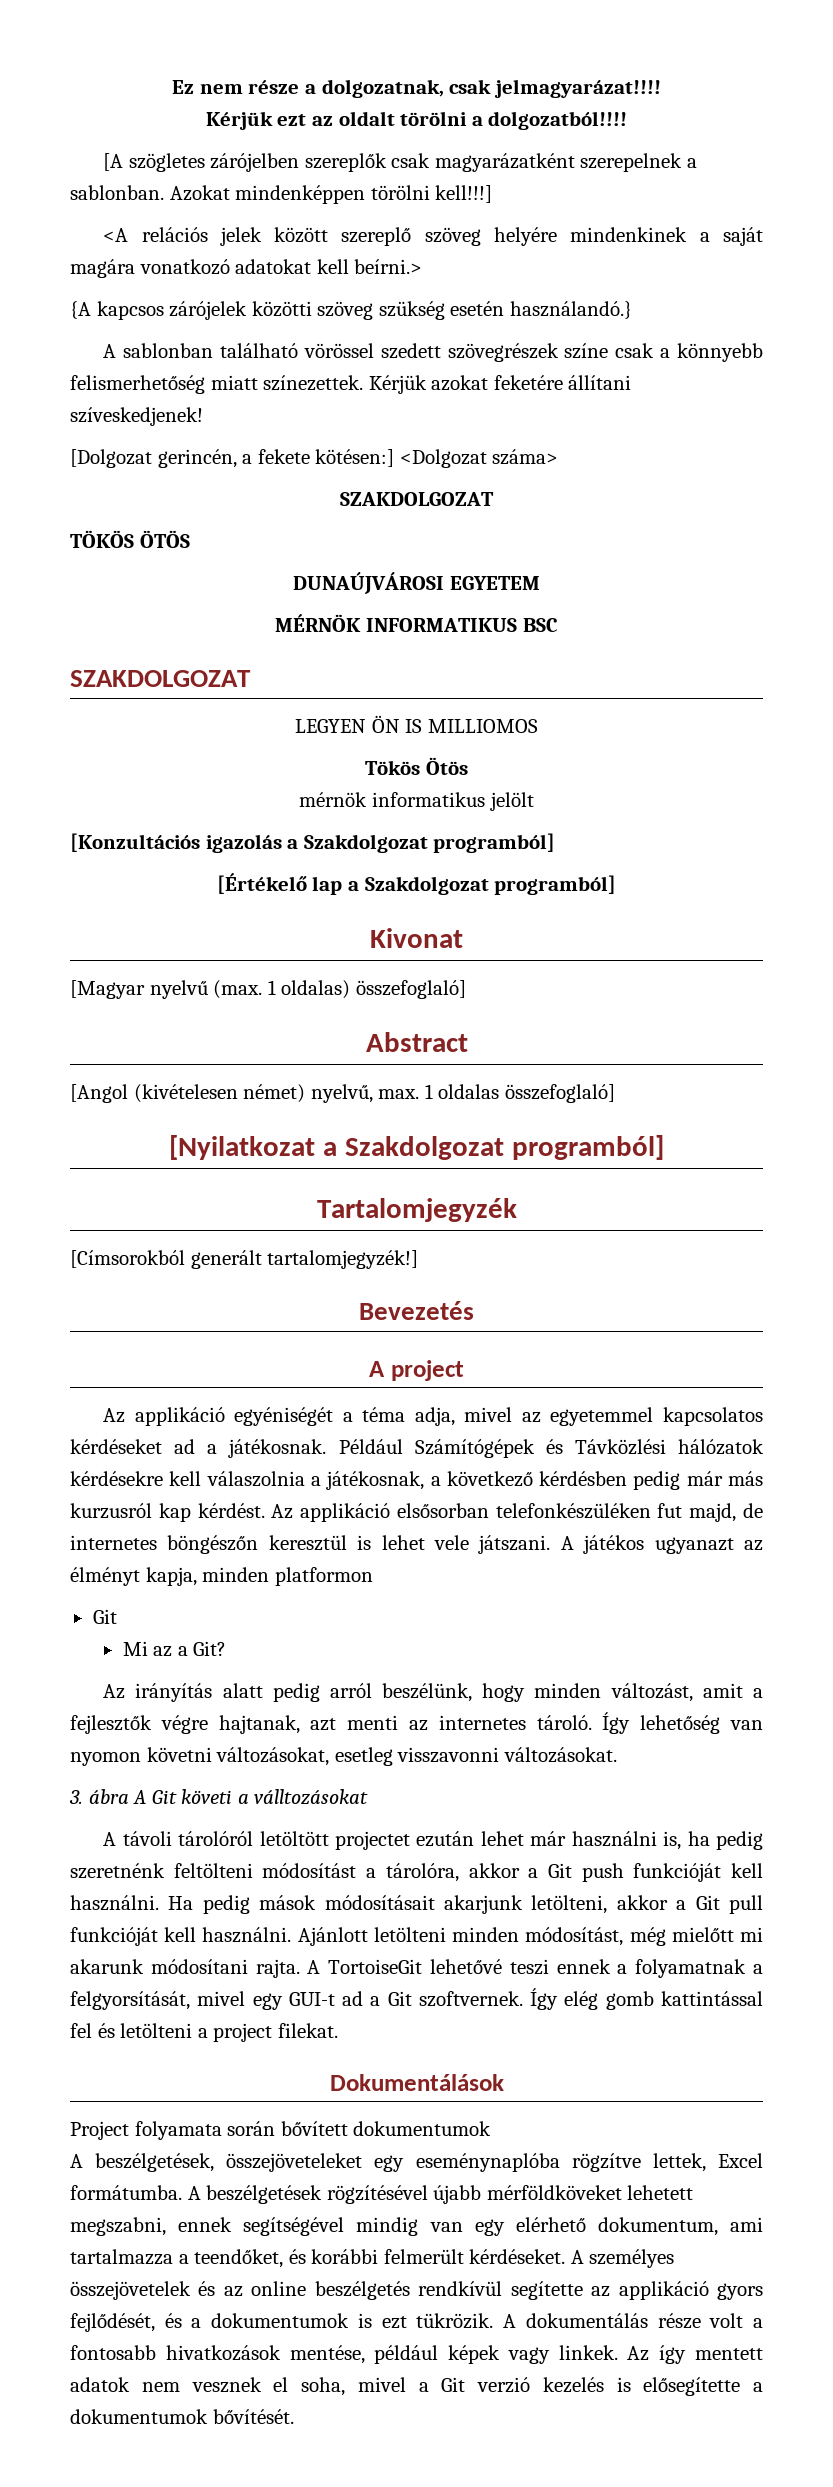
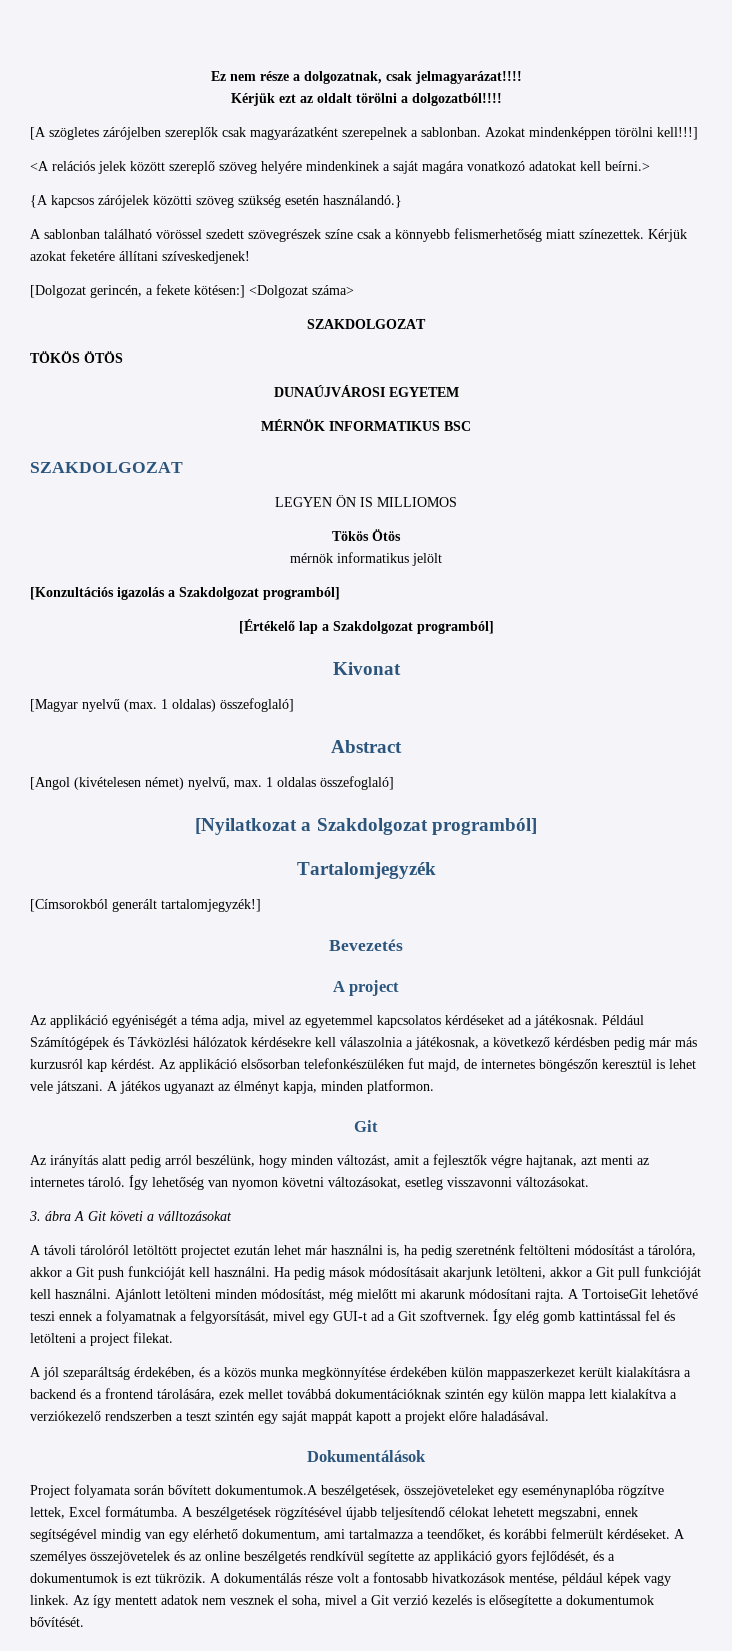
[274,1567,373,1586] [92,1609,117,1624] [122,1641,227,1657] platformon // Git // Mi az a Git? -> [367,1080,434,1094] [354,1120,378,1132] platformon. // Git
(338, 2030) none -> [30,1367,691,1380] [30,1388,677,1402] [30,1411,549,1424] // A jól szeparáltság érdekében, és a közös munka megkönnyítése érdekében külön mappaszerkezet került kialakításra a backend és a frontend tárolására, ezek mellet továbbá dokumentációknak szintén egy külön mappa lett kialakítva a verziókezelő rendszerben a teszt szintén egy saját mappát kapott a projekt előre haladásával.
[353,2121,492,2136] [70,2154,83,2168] dokumentumok // A -> [215,1485,318,1495] dokumentumok.A
[486,2185,622,2200] mérföldköveket -> [381,1507,489,1520] teljesítendő célokat

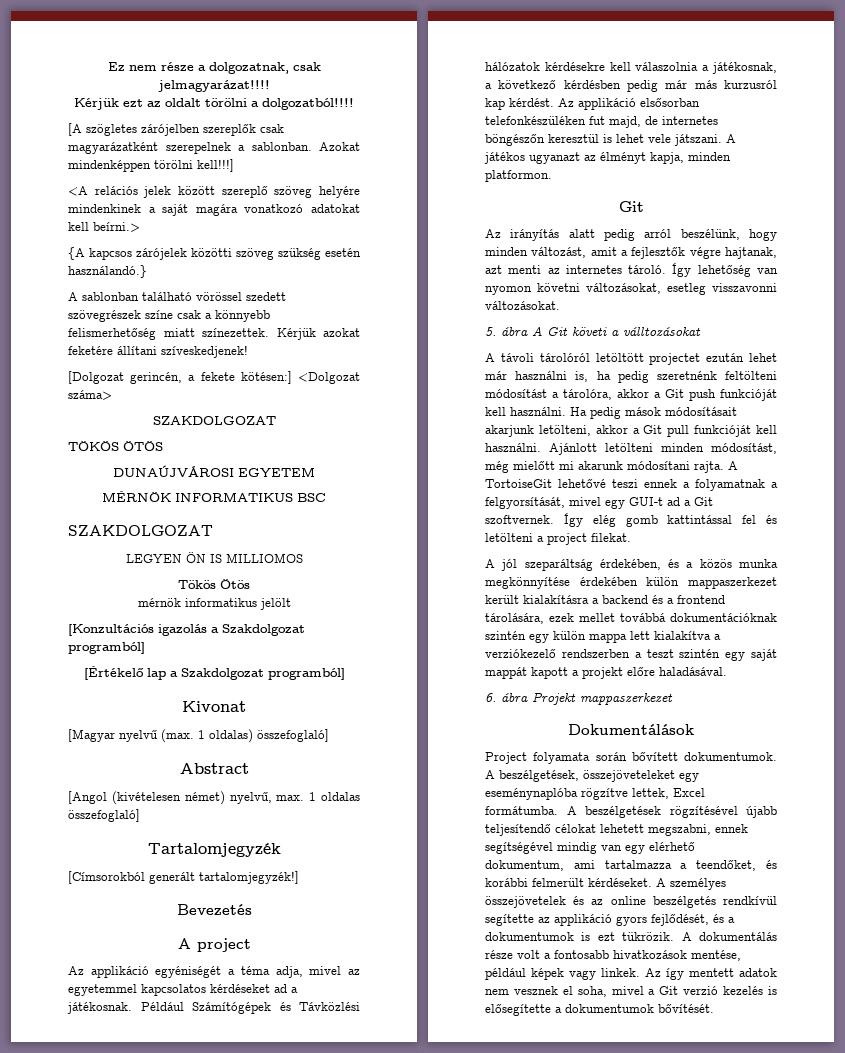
[195,818,537,835] // [Nyilatkozat a Szakdolgozat programból] -> (140, 815) none
[29,1211,41,1221] 3. -> [485,327,496,336] 5.
(549, 1416) none -> [485,692,673,705] // 6. ábra Projekt mappaszerkezet
[215,1485,318,1495] dokumentumok.A -> [684,752,777,761] [485,770,495,779] dokumentumok. A

